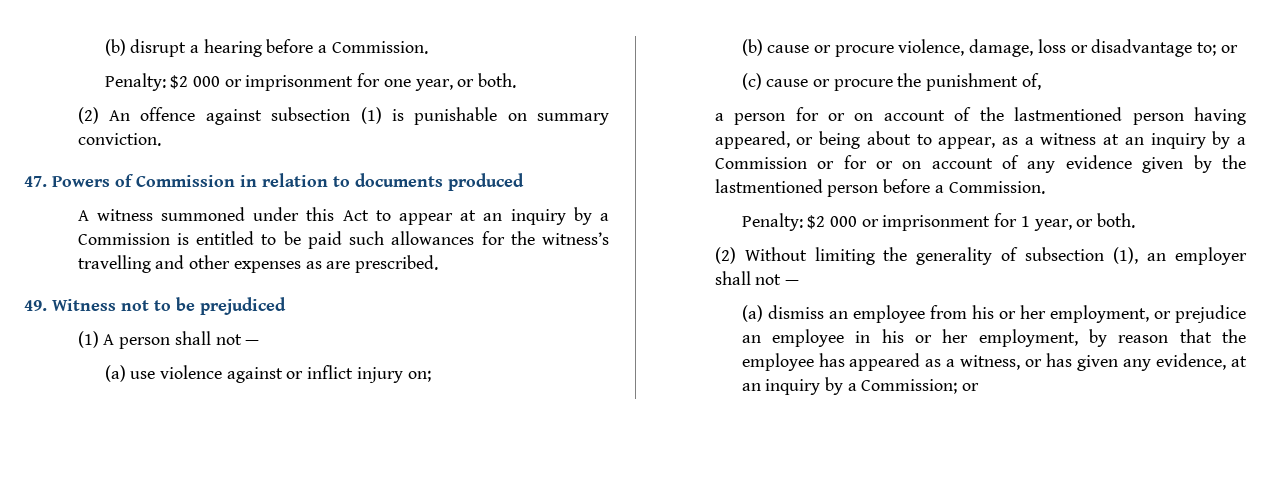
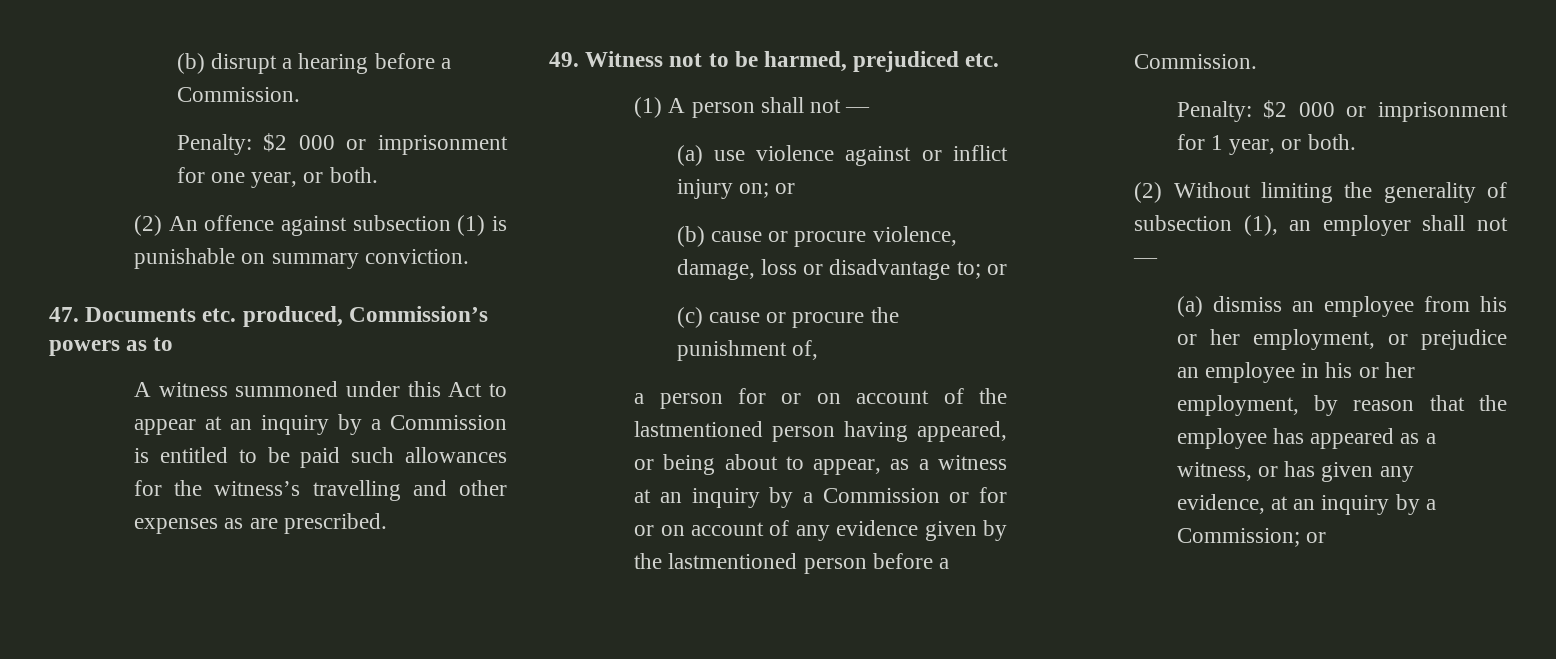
[52,173,524,191] Powers of Commission in relation to documents produced -> [85,306,488,327] [49,337,174,356] Documents etc. produced, Commission’s powers as to
(195, 304) none -> [764,51,848,72] harmed,
(286, 306) none -> [965,53,1000,67] etc.
(431, 376) none -> [775,183,796,194] or

